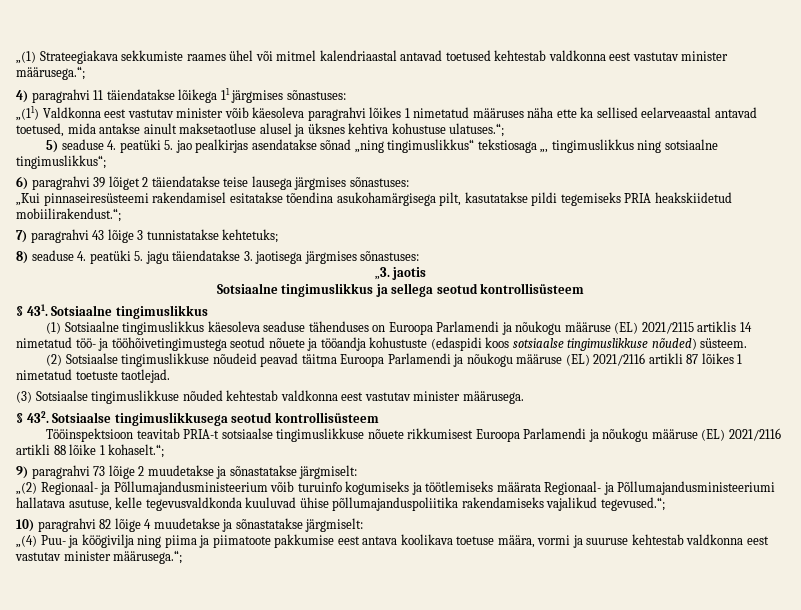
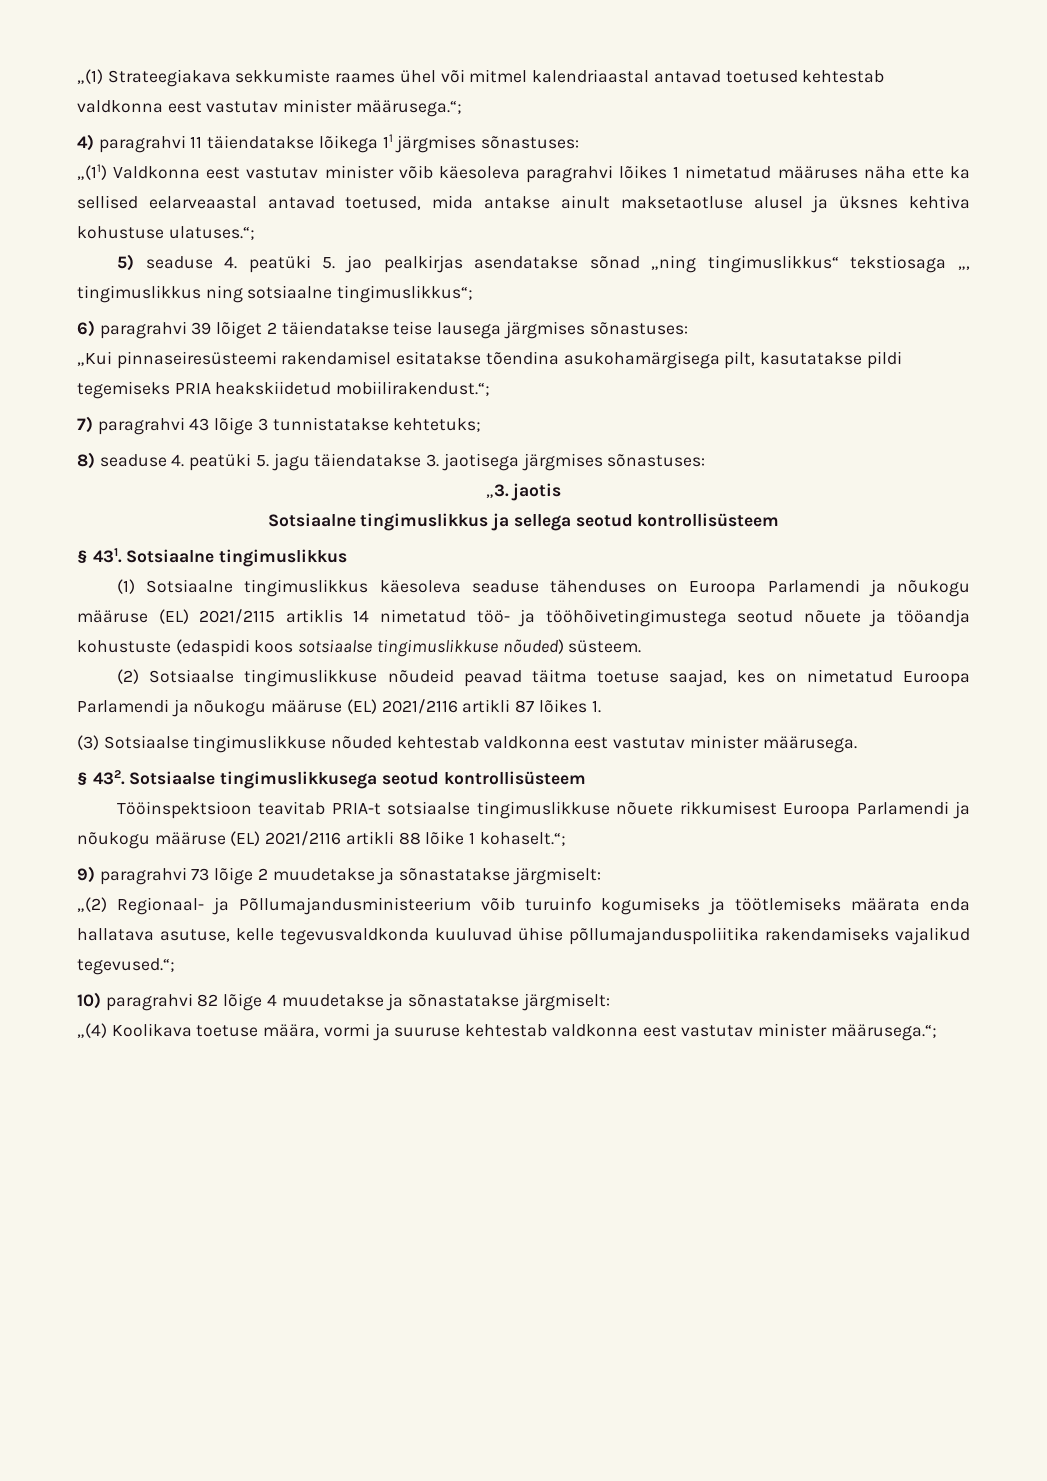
(337, 359) none -> [597,669,893,687] toetuse saajad, kes on nimetatud
[737,354,743,364] [16,369,171,383] 1 nimetatud toetuste taotlejad. -> [591,700,601,713] 1.
[544,481,776,495] Regionaal- ja Põllumajandusministeeriumi -> [929,898,970,911] enda
[40,534,453,548] Puu- ja köögivilja ning piima ja piimatoote pakkumise eest antava koolikava -> [111,1023,192,1037] Koolikava

